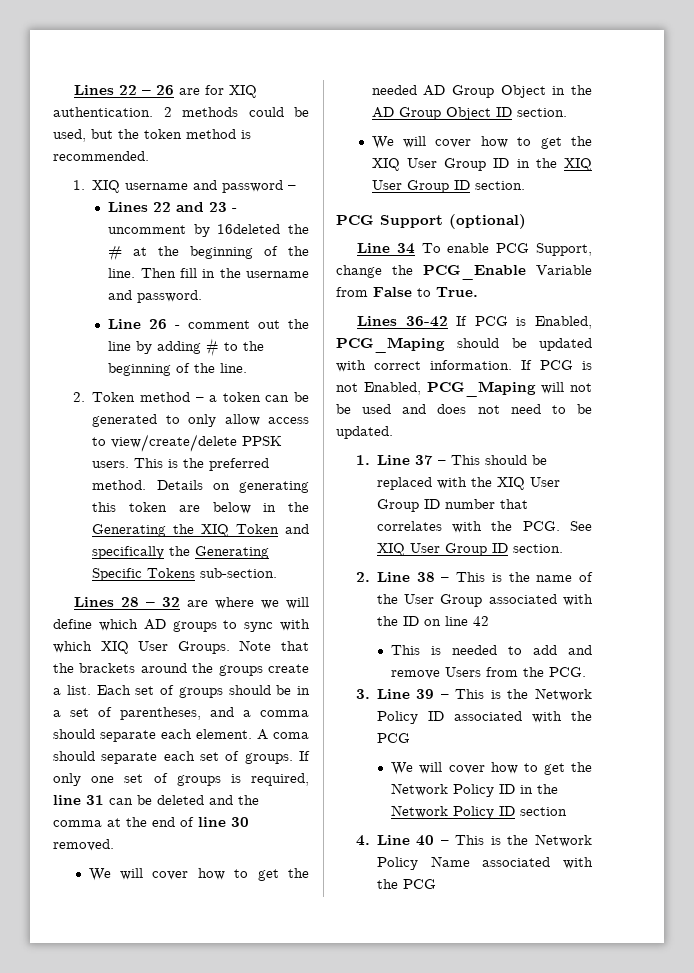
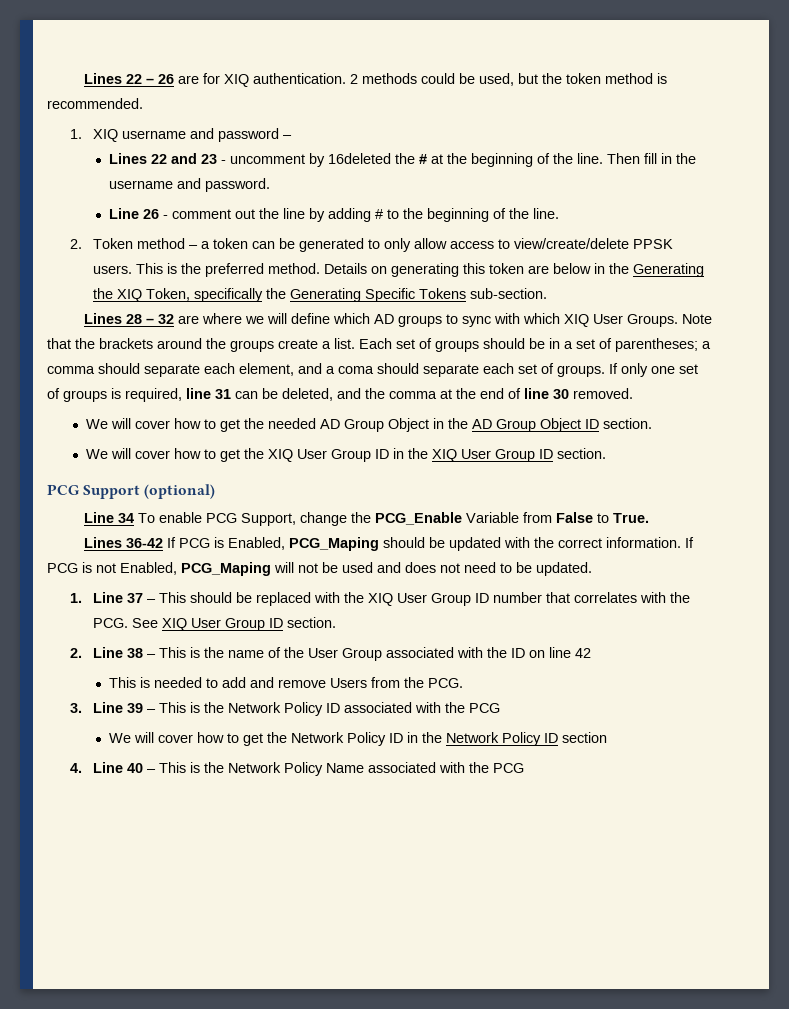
[236,524,309,534] Token and -> [145,288,190,301] Token,
[120,707,234,720] parentheses, and -> [615,338,698,352] parentheses;
[196,729,268,740] element. A -> [239,363,335,376] element, and a
[157,795,204,805] deleted -> [282,388,333,401] deleted,
(366, 366) none -> [533,537,554,548] the

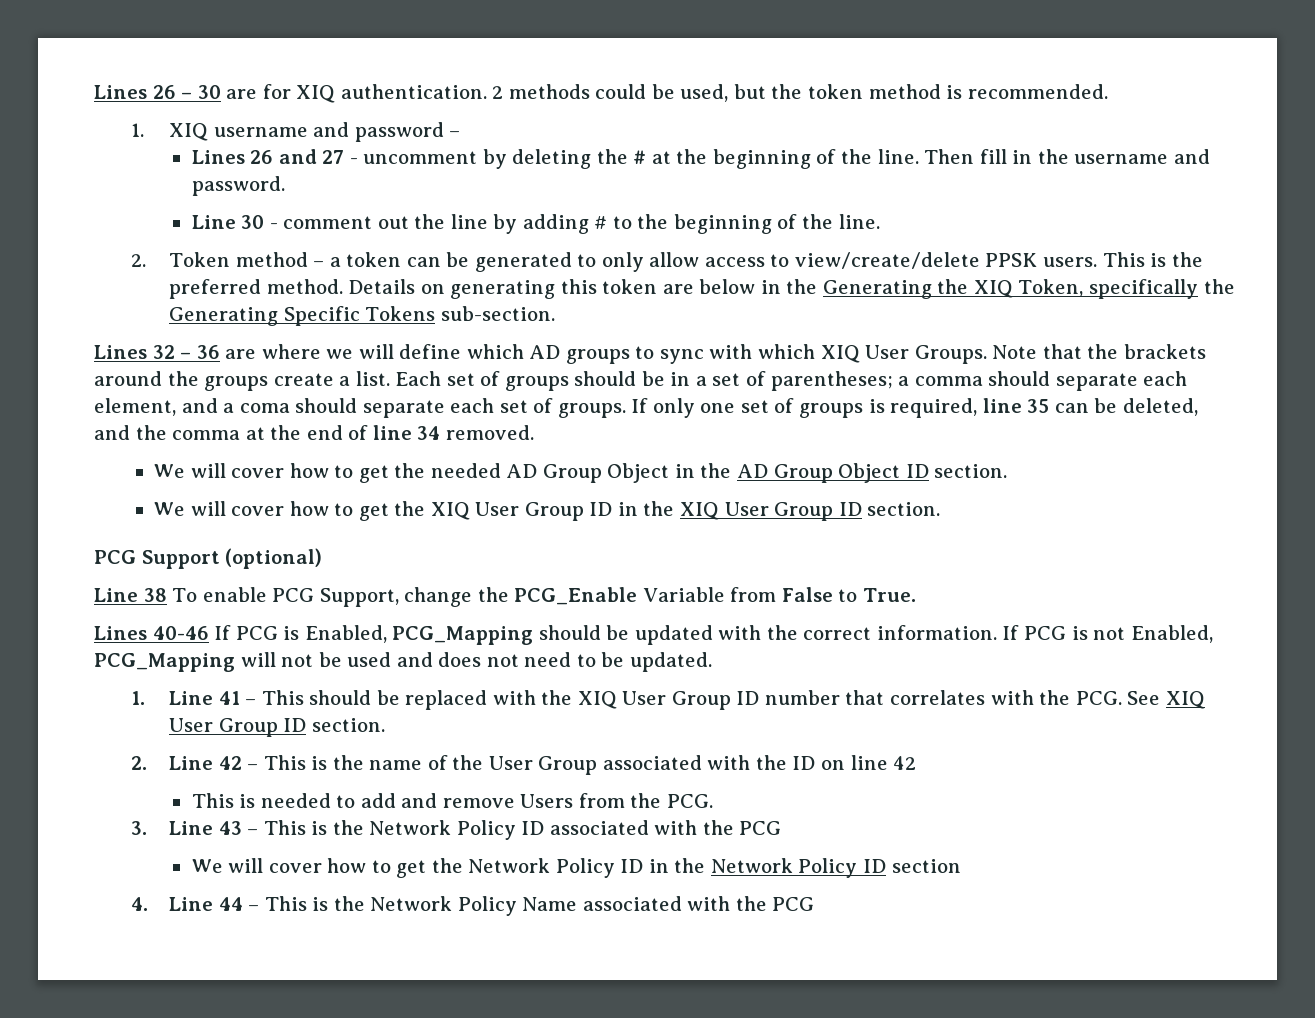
[83,73,174,84] Lines 22 – 26 -> [94,85,221,99] Lines 26 – 30
[150,153,217,164] 22 and 23 -> [250,149,345,164] 26 and 27
[327,153,391,164] 16deleted -> [512,149,592,169] deleting
[142,209,159,219] 26 -> [241,215,265,229] 30
[125,314,174,324] 28 – 32 -> [152,345,220,359] 32 – 36
[215,389,231,399] 31 -> [1027,399,1050,413] 35
[553,389,569,399] 30 -> [417,426,441,440] 34
[117,513,134,523] 34 -> [143,588,167,602] 38
[125,538,163,548] 36-42 -> [152,626,209,640] 40-46
[288,537,379,551] PCG_Maping -> [392,626,534,645] PCG_Mapping
[181,562,271,576] PCG_Maping -> [94,653,235,672] PCG_Mapping
[126,593,143,603] 37 -> [218,691,240,705] 41
[126,648,143,658] 38 -> [218,756,242,770] 42
[126,703,143,713] 39 -> [218,821,242,835] 43
[126,763,143,773] 40 -> [218,897,243,911] 44

